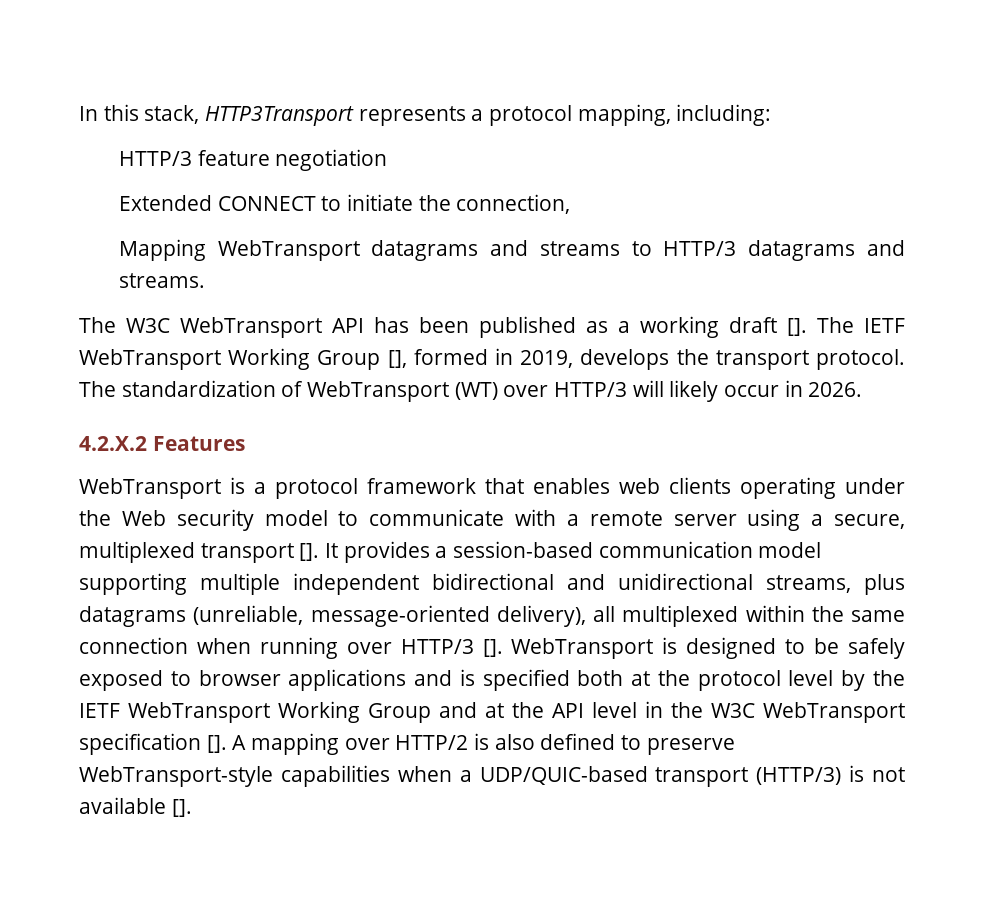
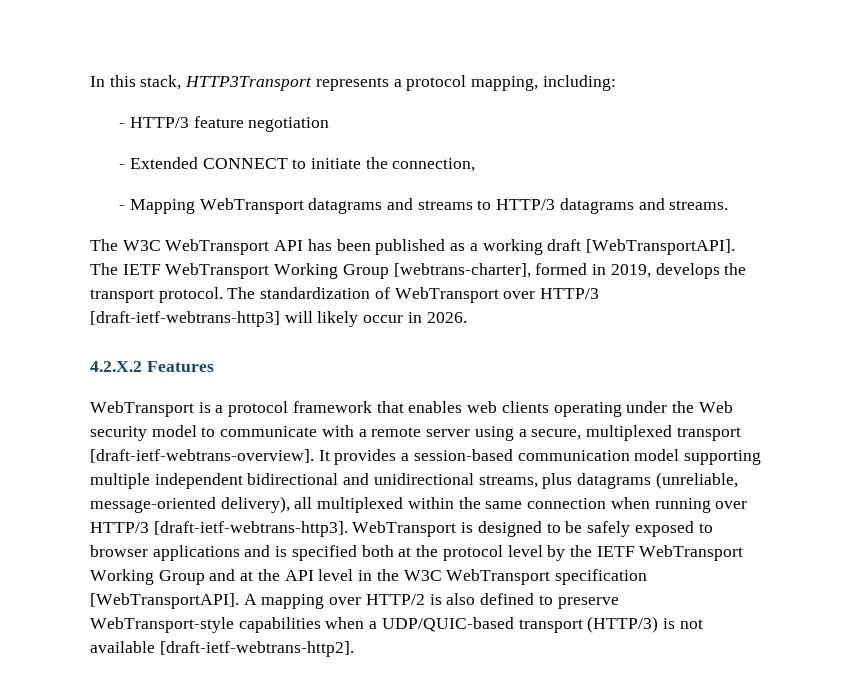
(772, 115) none -> [119,123,126,128] -
(388, 160) none -> [119,164,126,169] -
(571, 204) none -> [119,205,126,210] -
[786,318,807,336] []. -> [585,239,735,255] [WebTransportAPI].
[387,350,407,368] [], -> [393,263,531,278] [webtrans-charter],
[454,382,628,400] (WT) over HTTP/3 -> [503,288,600,299] [90,311,280,327] over HTTP/3 [draft-ietf-webtrans-http3]
[299,543,320,561] []. -> [90,449,314,463] [draft-ietf-webtrans-overview].
[482,639,503,657] []. -> [153,521,348,537] [draft-ietf-webtrans-http3].
[206,735,227,753] []. -> [90,593,239,609] [WebTransportAPI].
[171,799,192,817] []. -> [159,641,354,657] [draft-ietf-webtrans-http2].

